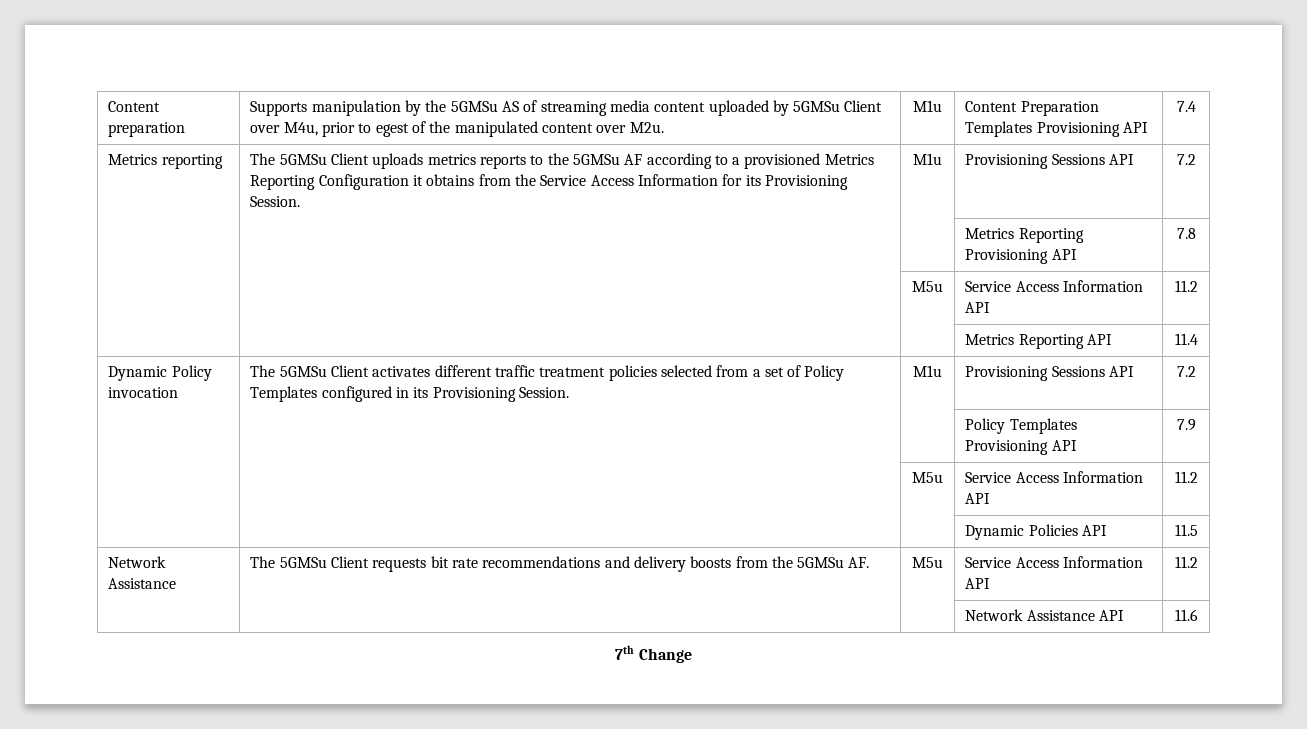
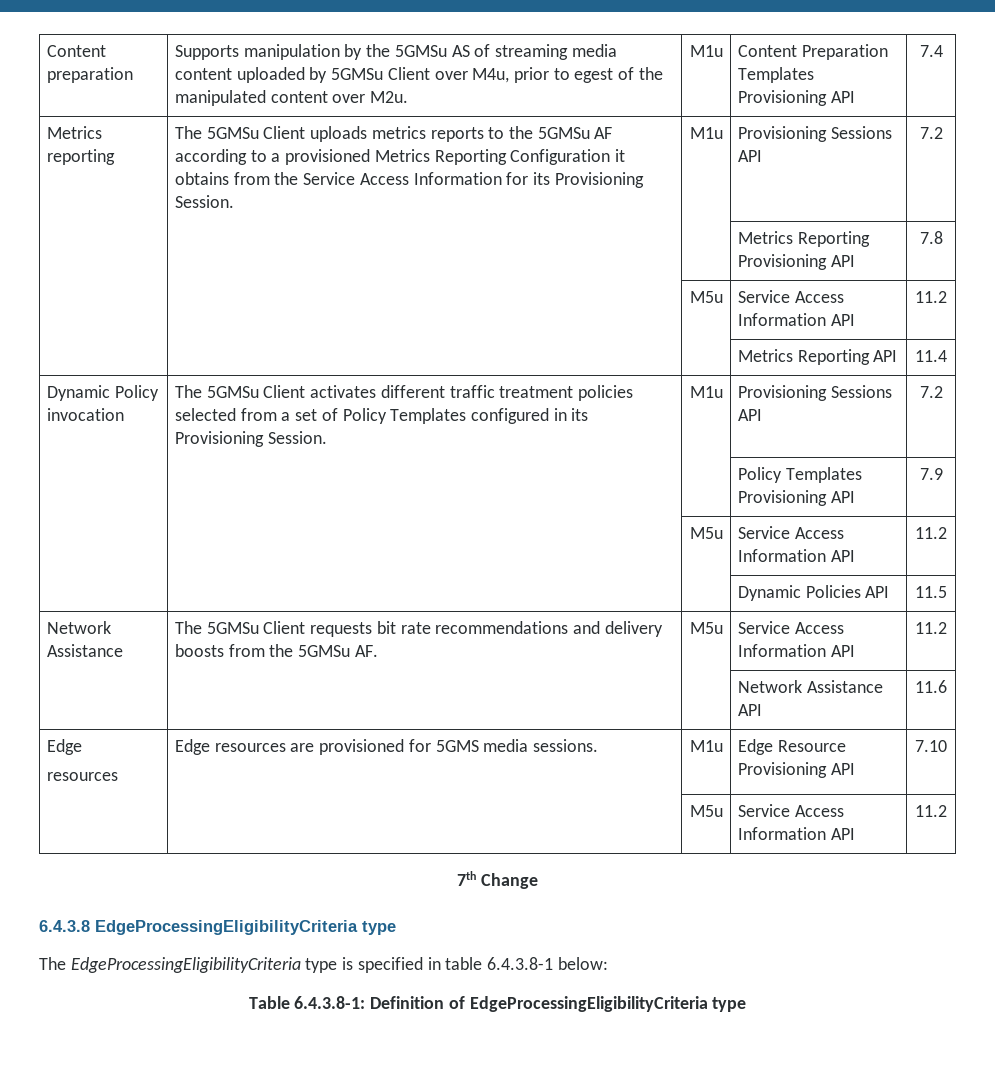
[615,645,692,663] // 7th Change -> [46,739,82,755] [46,772,118,781] [174,739,598,755] [689,740,723,752] [737,739,846,755] [737,762,855,778] [915,740,947,752] [689,805,723,817] [737,804,844,817] [737,827,855,840] [915,805,947,817] [457,871,538,889] [39,920,396,935] [39,957,608,973] [248,996,747,1012] // Edge // resources | Edge resources are provisioned for 5GMS media sessions. | M1u | Edge Resource Provisioning API | 7.10 // | | M5u | Service Access Information API | 11.2 // 7th Change // 6.4.3.8 EdgeProcessingEligibilityCriteria type // The EdgeProcessingEligibilityCriteria type is specified in table 6.4.3.8-1 below: // Table 6.4.3.8-1: Definition of EdgeProcessingEligibilityCriteria type

